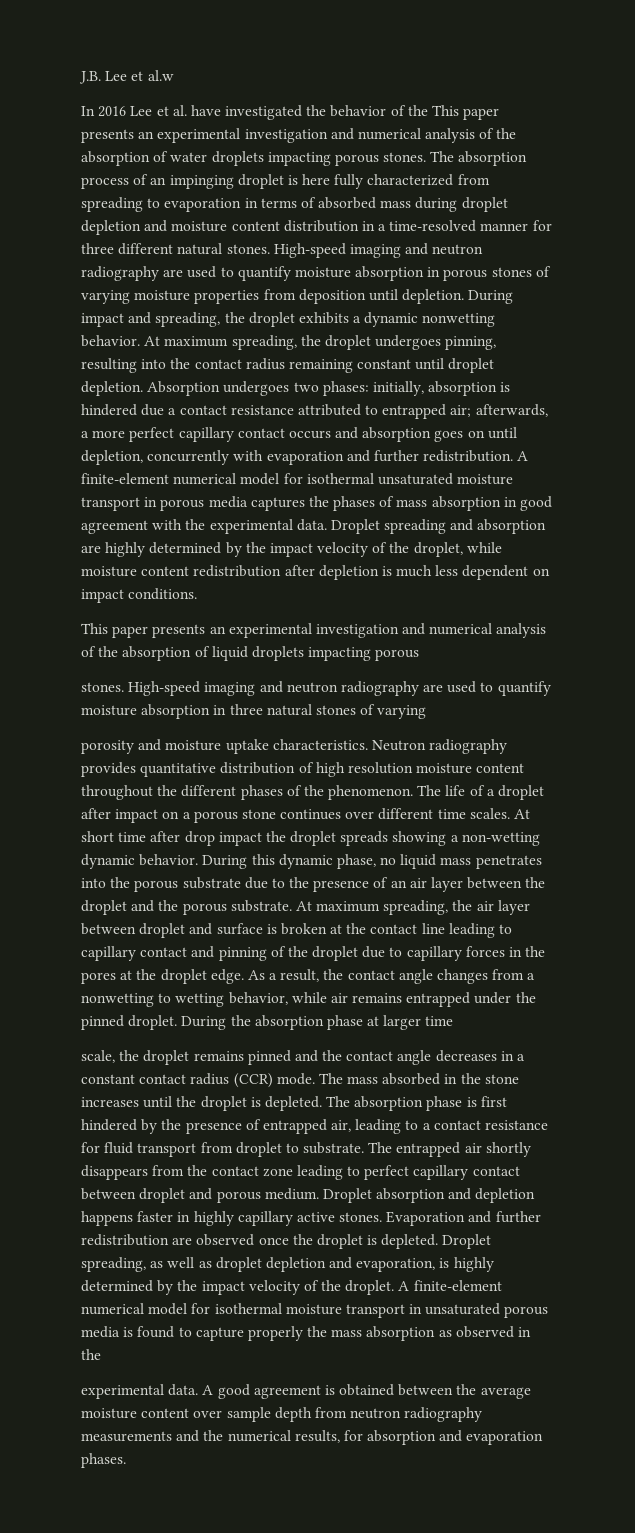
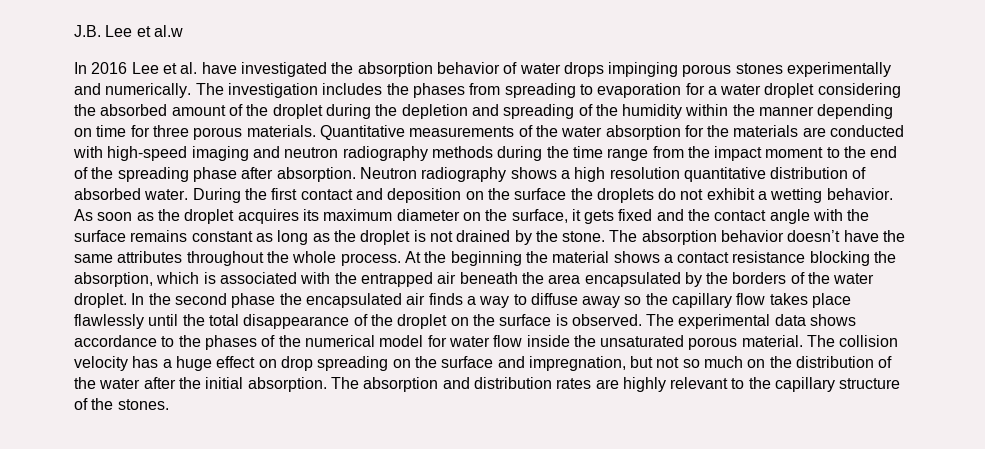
(327, 110) none -> [357,62,433,77] absorption
[407,105,500,120] [81,128,517,143] [81,151,528,166] [81,174,490,189] [81,197,508,212] [81,220,552,235] [81,243,484,258] [81,266,551,281] [81,289,514,304] [81,312,496,327] [81,335,497,350] [81,358,495,373] [81,381,511,396] [81,404,548,419] [81,427,517,442] [81,450,529,465] [81,473,514,485] [81,496,553,511] [81,519,547,534] [81,542,502,557] [81,565,550,580] [81,588,198,603] [81,623,547,638] [81,646,420,661] [81,681,551,696] [81,704,427,719] [81,739,508,754] [81,762,525,777] [81,785,545,800] [81,808,531,823] [81,831,540,846] [81,854,542,869] [81,877,546,892] [81,900,530,915] [81,923,513,938] [81,946,546,961] [81,969,536,984] [81,992,536,1007] [81,1015,454,1030] [81,1050,526,1065] [81,1073,519,1088] [81,1096,507,1111] [81,1119,549,1134] [81,1142,531,1157] [81,1165,520,1180] [81,1188,536,1203] [81,1211,541,1226] [81,1234,492,1249] [81,1257,494,1272] [81,1280,502,1295] [81,1303,549,1318] [81,1326,532,1341] [81,1349,101,1360] [81,1384,531,1399] [81,1407,483,1422] [81,1430,544,1445] [81,1453,126,1468] the This paper presents an experimental investigation and numerical analysis of the absorption of water droplets impacting porous stones. The absorption process of an impinging droplet is here fully characterized from spreading to evaporation in terms of absorbed mass during droplet depletion and moisture content distribution in a time-resolved manner for three different natural stones. High-speed imaging and neutron radiography are used to quantify moisture absorption in porous stones of varying moisture properties from deposition until depletion. During impact and spreading, the droplet exhibits a dynamic nonwetting behavior. At maximum spreading, the droplet undergoes pinning, resulting into the contact radius remaining constant until droplet depletion. Absorption undergoes two phases: initially, absorption is hindered due a contact resistance attributed to entrapped air; afterwards, a more perfect capillary contact occurs and absorption goes on until depletion, concurrently with evaporation and further redistribution. A finite-element numerical model for isothermal unsaturated moisture transport in porous media captures the phases of mass absorption in good agreement with the experimental data. Droplet spreading and absorption are highly determined by the impact velocity of the droplet, while moisture content redistribution after depletion is much less dependent on impact conditions. // This paper presents an experimental investigation and numerical analysis of the absorption of liquid droplets impacting porous // stones. High-speed imaging and neutron radiography are used to quantify moisture absorption in three natural stones of varying // porosity and moisture uptake characteristics. Neutron radiography provides quantitative distribution of high resolution moisture content throughout the different phases of the phenomenon. The life of a droplet after impact on a porous stone continues over different time scales. At short time after drop impact the droplet spreads showing a non-wetting dynamic behavior. During this dynamic phase, no liquid mass penetrates into the porous substrate due to the presence of an air layer between the droplet and the porous substrate. At maximum spreading, the air layer between droplet and surface is broken at the contact line leading to capillary contact and pinning of the droplet due to capillary forces in the pores at the droplet edge. As a result, the contact angle changes from a nonwetting to wetting behavior, while air remains entrapped under the pinned droplet. During the absorption phase at larger time // scale, the droplet remains pinned and the contact angle decreases in a constant contact radius (CCR) mode. The mass absorbed in the stone increases until the droplet is depleted. The absorption phase is first hindered by the presence of entrapped air, leading to a contact resistance for fluid transport from droplet to substrate. The entrapped air shortly disappears from the contact zone leading to perfect capillary contact between droplet and porous medium. Droplet absorption and depletion happens faster in highly capillary active stones. Evaporation and further redistribution are observed once the droplet is depleted. Droplet spreading, as well as droplet depletion and evaporation, is highly determined by the impact velocity of the droplet. A finite-element numerical model for isothermal moisture transport in unsaturated porous media is found to capture properly the mass absorption as observed in the // experimental data. A good agreement is obtained between the average moisture content over sample depth from neutron radiography measurements and the numerical results, for absorption and evaporation phases. -> [519,62,892,77] [74,83,901,98] [74,104,894,119] [74,125,905,140] [73,146,898,161] [74,167,867,182] [74,188,893,203] [74,209,870,224] [74,230,906,245] [74,251,897,266] [74,272,875,287] [74,293,852,308] [74,314,857,329] [74,335,899,350] [74,356,893,371] [74,377,901,392] [74,398,169,410] water drops impinging porous stones experimentally and numerically. The investigation includes the phases from spreading to evaporation for a water droplet considering the absorbed amount of the droplet during the depletion and spreading of the humidity within the manner depending on time for three porous materials. Quantitative measurements of the water absorption for the materials are conducted with high-speed imaging and neutron radiography methods during the time range from the impact moment to the end of the spreading phase after absorption. Neutron radiography shows a high resolution quantitative distribution of absorbed water. During the first contact and deposition on the surface the droplets do not exhibit a wetting behavior. As soon as the droplet acquires its maximum diameter on the surface, it gets fixed and the contact angle with the surface remains constant as long as the droplet is not drained by the stone. The absorption behavior doesn’t have the same attributes throughout the whole process. At the beginning the material shows a contact resistance blocking the absorption, which is associated with the entrapped air beneath the area encapsulated by the borders of the water droplet. In the second phase the encapsulated air finds a way to diffuse away so the capillary flow takes place flawlessly until the total disappearance of the droplet on the surface is observed. The experimental data shows accordance to the phases of the numerical model for water flow inside the unsaturated porous material. The collision velocity has a huge effect on drop spreading on the surface and impregnation, but not so much on the distribution of the water after the initial absorption. The absorption and distribution rates are highly relevant to the capillary structure of the stones.

